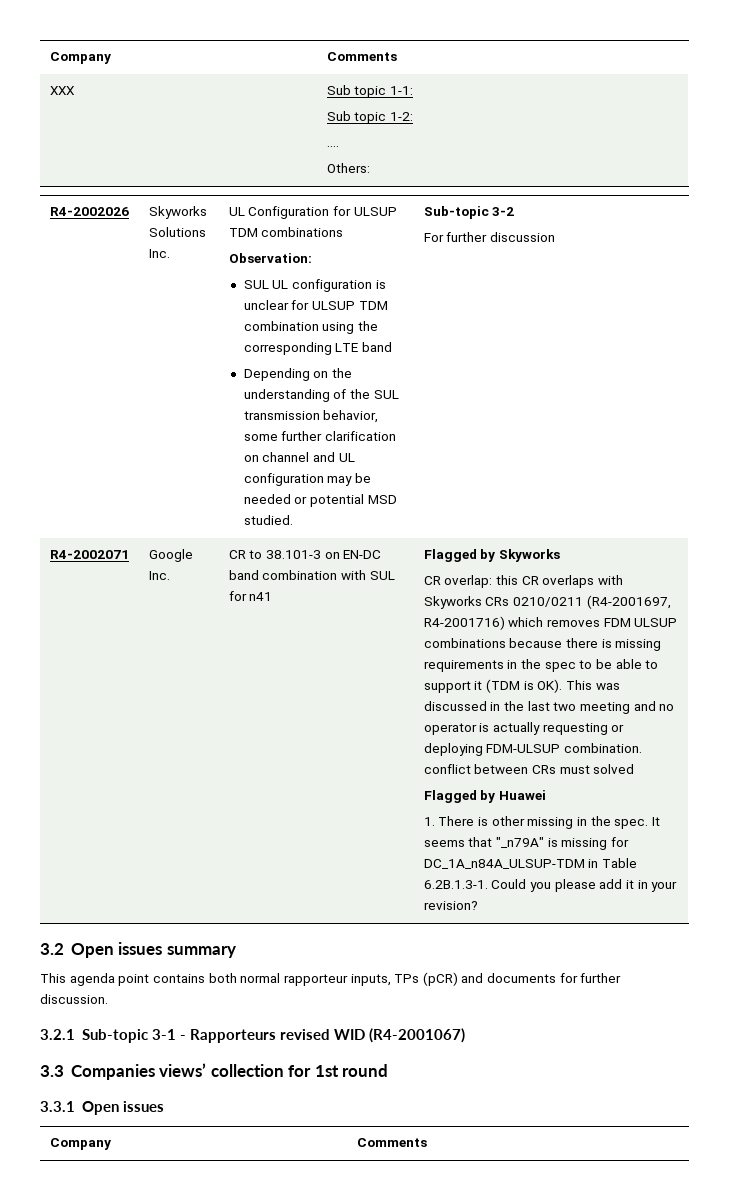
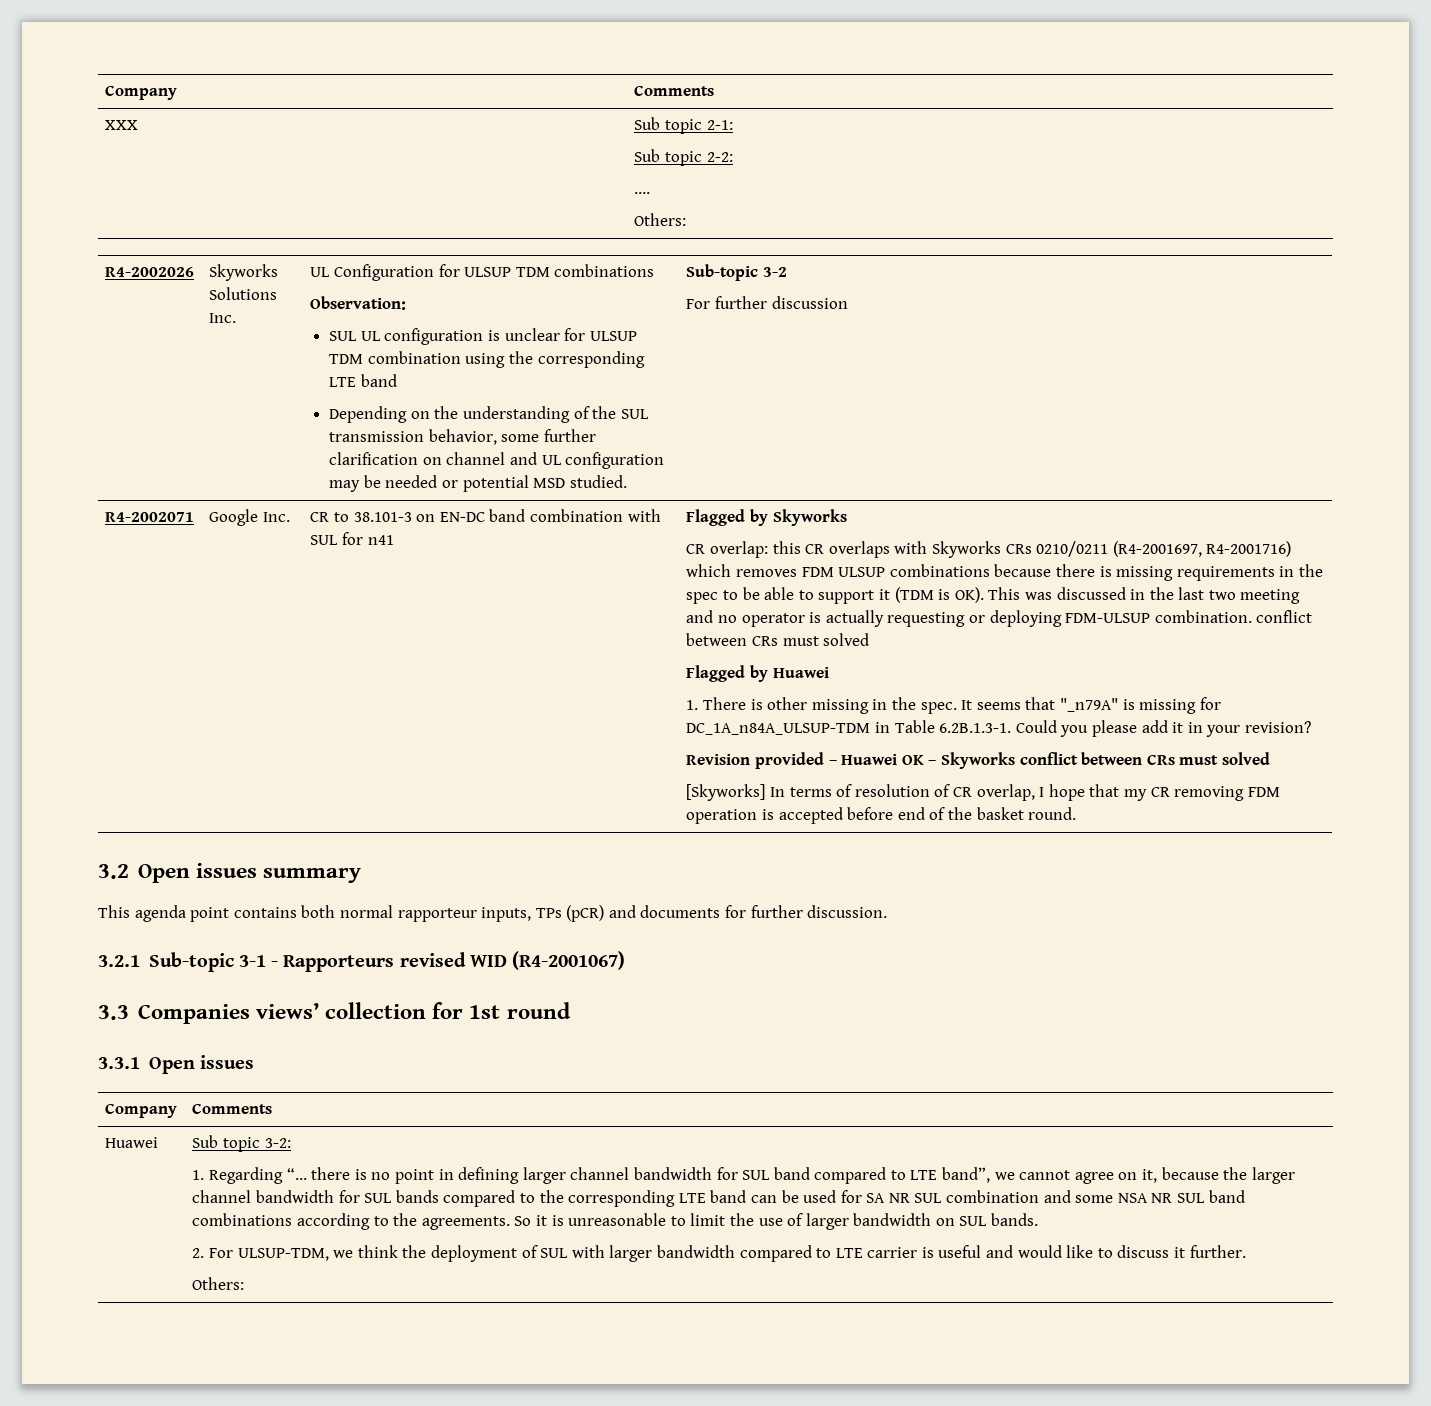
[390,86,414,95] [326,111,414,124] 1-1: // Sub topic 1-2: -> [706,120,733,130] [634,149,733,166] 2-1: // Sub topic 2-2:
(478, 905) none -> [686,752,1270,769] [686,784,1280,801] [686,807,1077,824] // Revision provided – Huawei OK – Skyworks conflict between CRs must solved // [Skyworks] In terms of resolution of CR overlap, I hope that my CR removing FDM operation is accepted before end of the basket round.
(427, 1142) none -> [105,1137,159,1148] [192,1135,291,1152] [192,1167,1295,1184] [192,1190,1245,1207] [192,1213,1039,1230] [192,1245,1246,1262] [192,1277,245,1290] // Huawei | Sub topic 3-2: // 1. Regarding “... there is no point in defining larger channel bandwidth for SUL band compared to LTE band”, we cannot agree on it, because the larger channel bandwidth for SUL bands compared to the corresponding LTE band can be used for SA NR SUL combination and some NSA NR SUL band combinations according to the agreements. So it is unreasonable to limit the use of larger bandwidth on SUL bands. // 2. For ULSUP-TDM, we think the deployment of SUL with larger bandwidth compared to LTE carrier is useful and would like to discuss it further. // Others:

